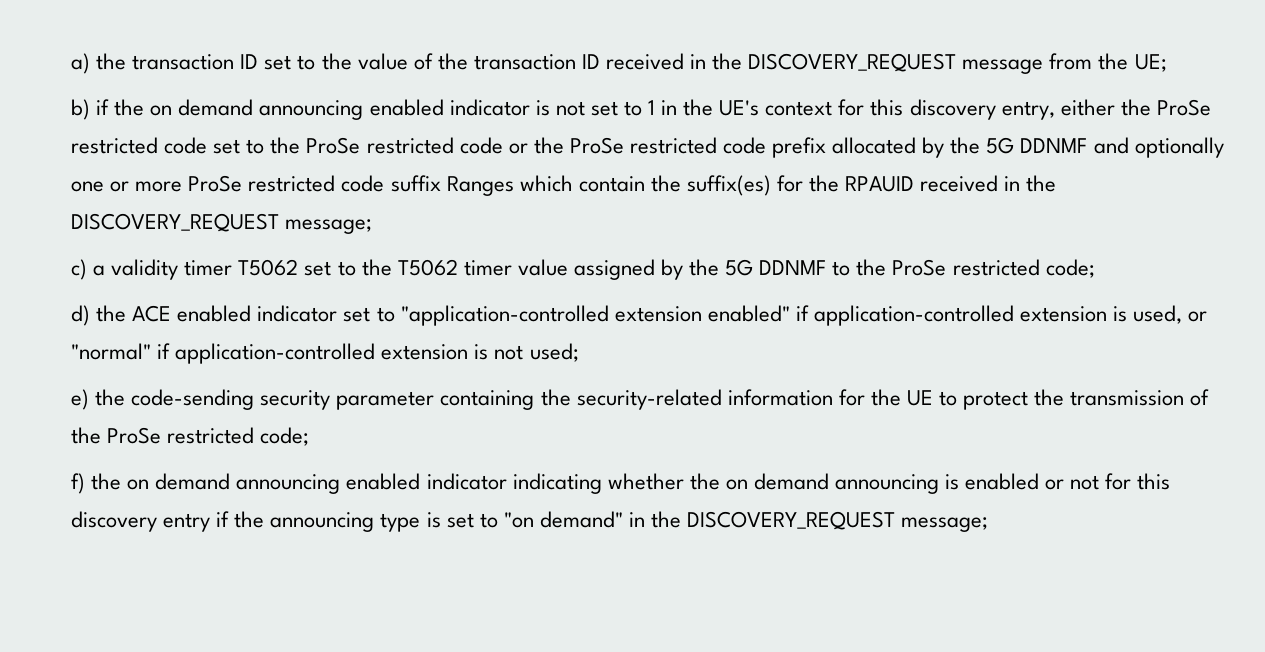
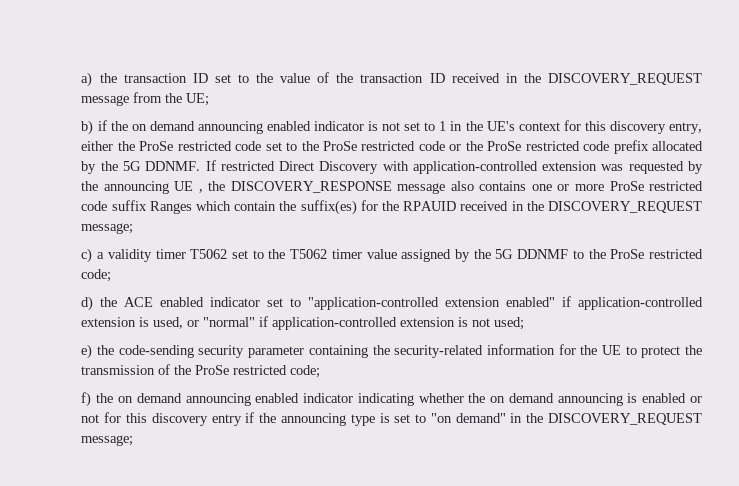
[1020,137,1224,158] DDNMF and optionally -> [145,160,704,174] [81,181,527,194] DDNMF. If restricted Direct Discovery with application-controlled extension was requested by the announcing UE , the DISCOVERY_RESPONSE message also contains

